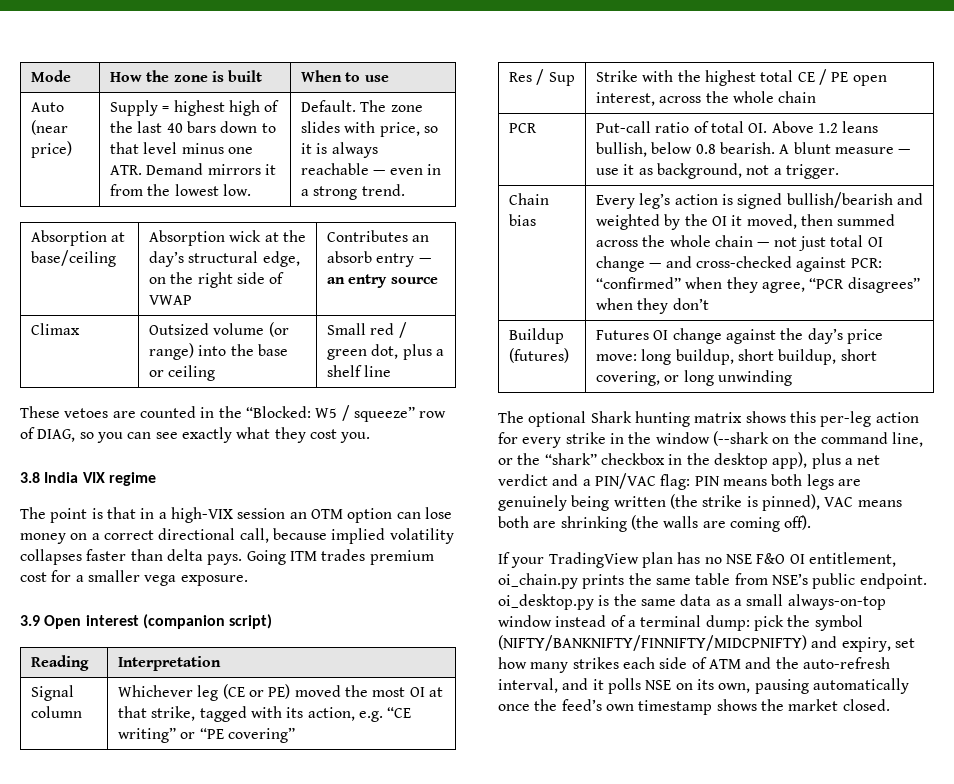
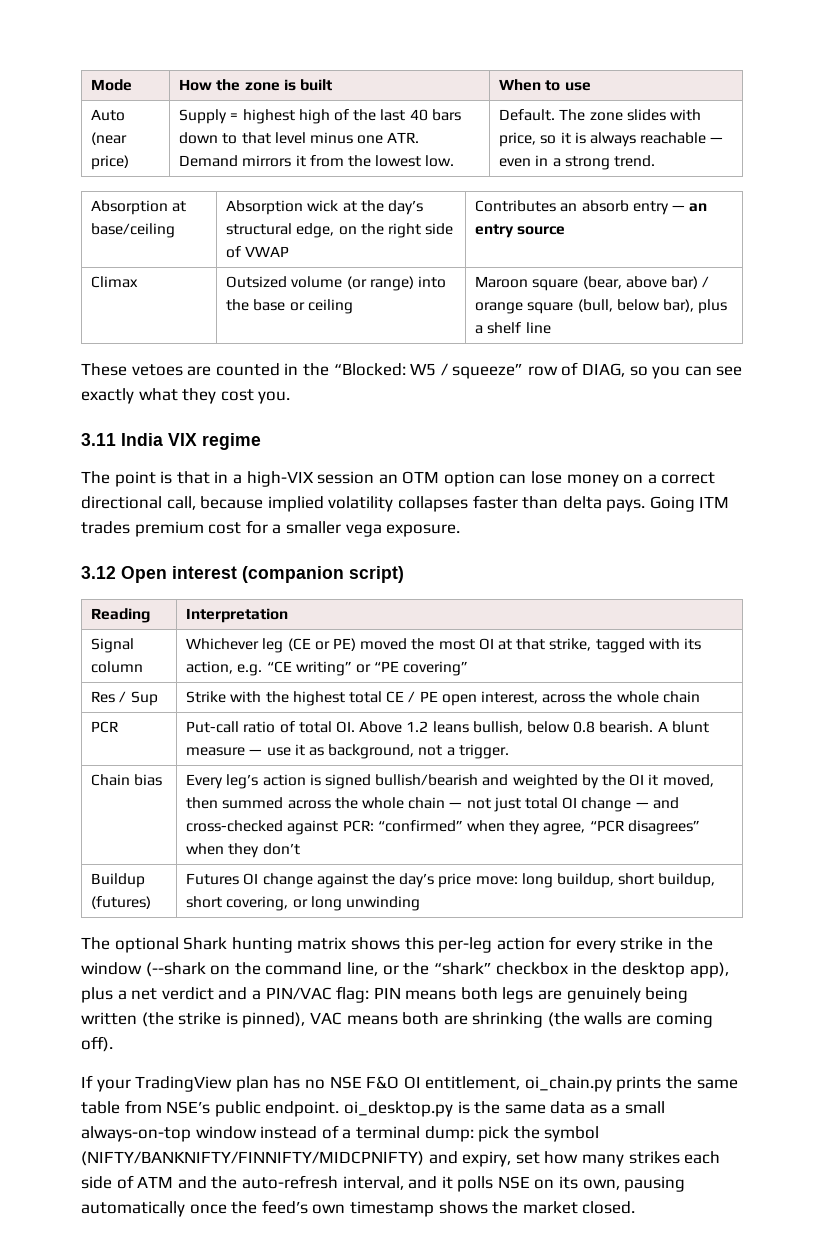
[326,322,407,338] [326,344,399,360] Small red / green dot, -> [475,276,710,291] [475,299,695,314] Maroon square (bear, above bar) / orange square (bull, below bar),
[20,472,40,483] 3.8 -> [81,433,116,446] 3.11
[20,615,40,626] 3.9 -> [81,566,116,579] 3.12

